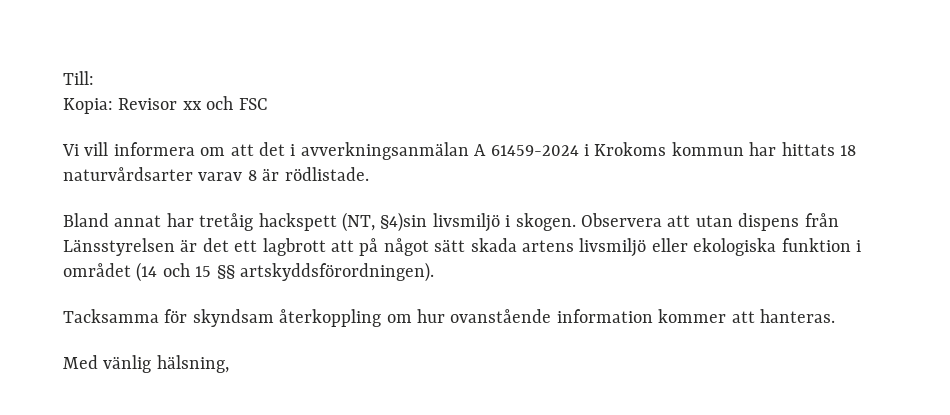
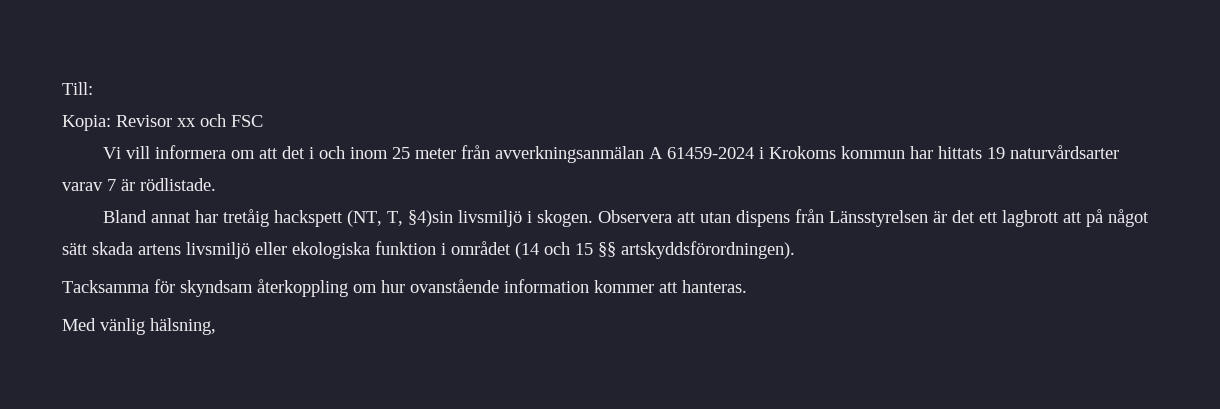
(296, 150) none -> [318,145,490,159] och inom 25 meter från
[839,145,856,156] 18 -> [986,147,1005,159] 19
[247,170,257,181] 8 -> [107,179,116,191] 7
(375, 222) none -> [386,211,403,226] T,

